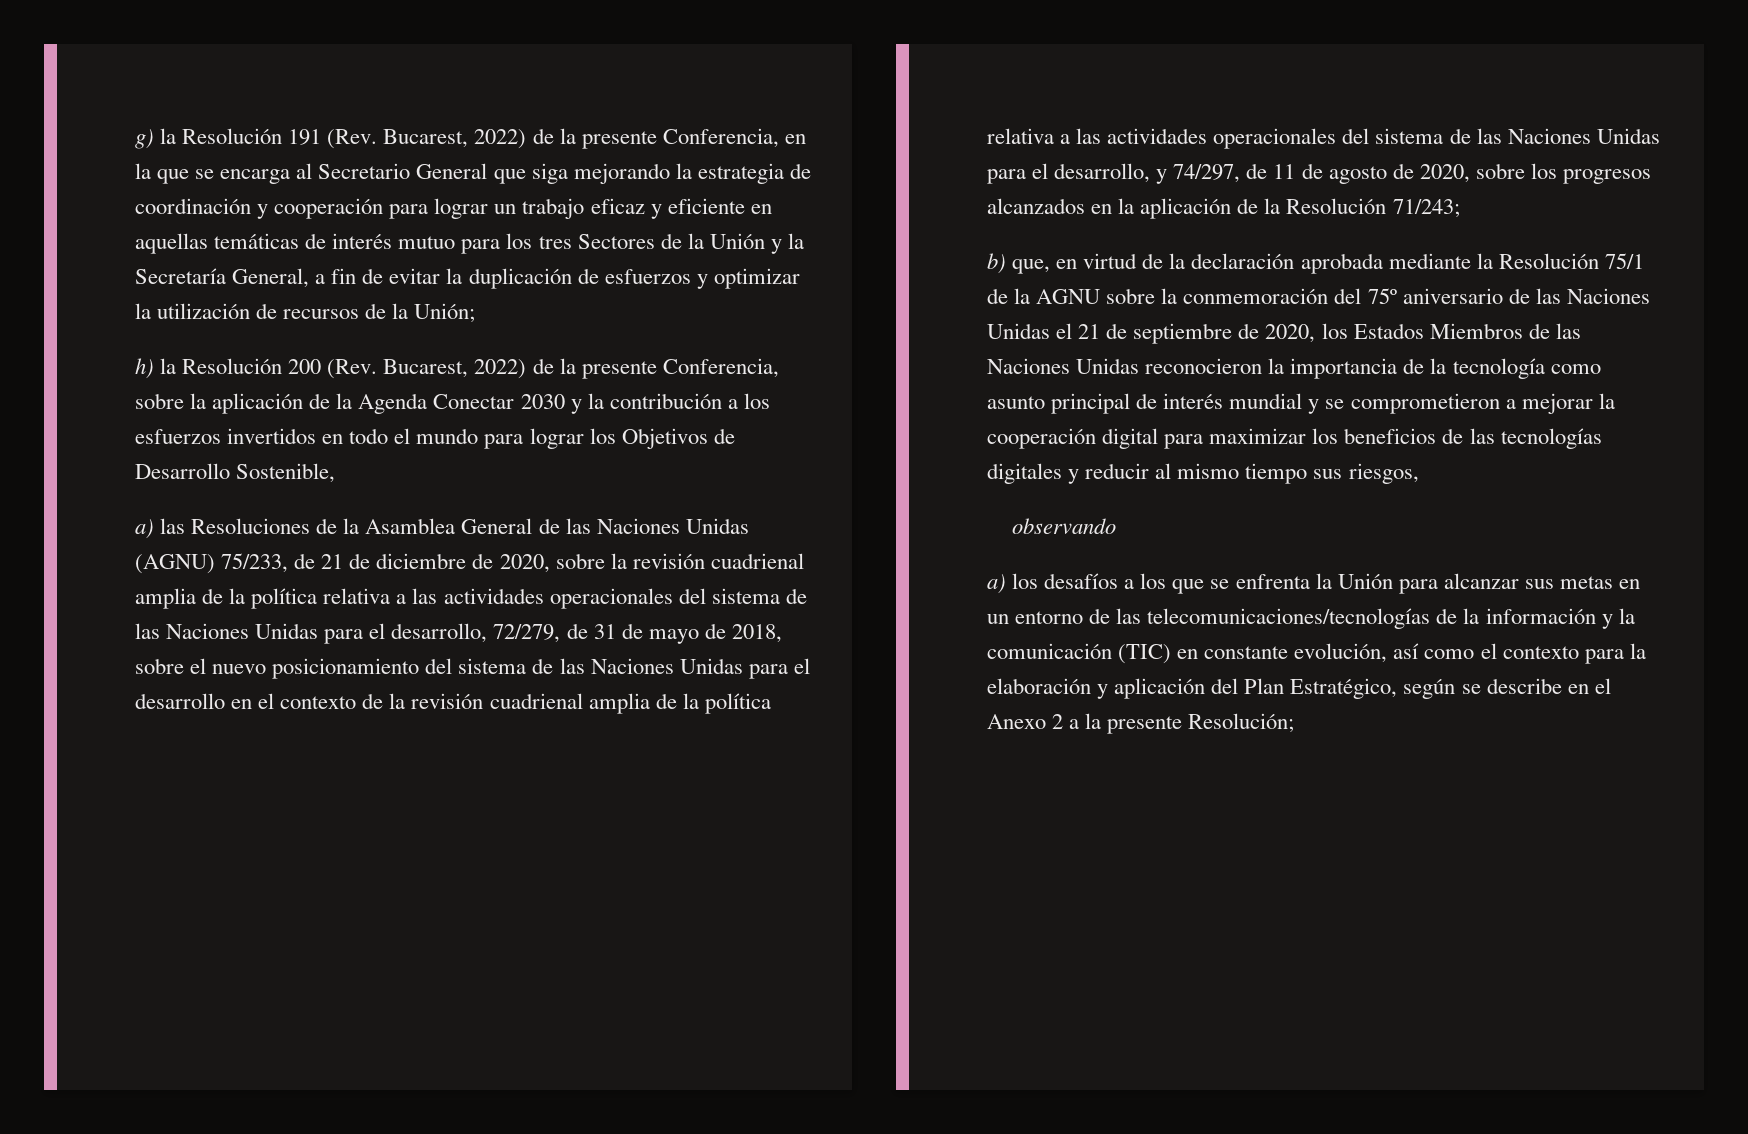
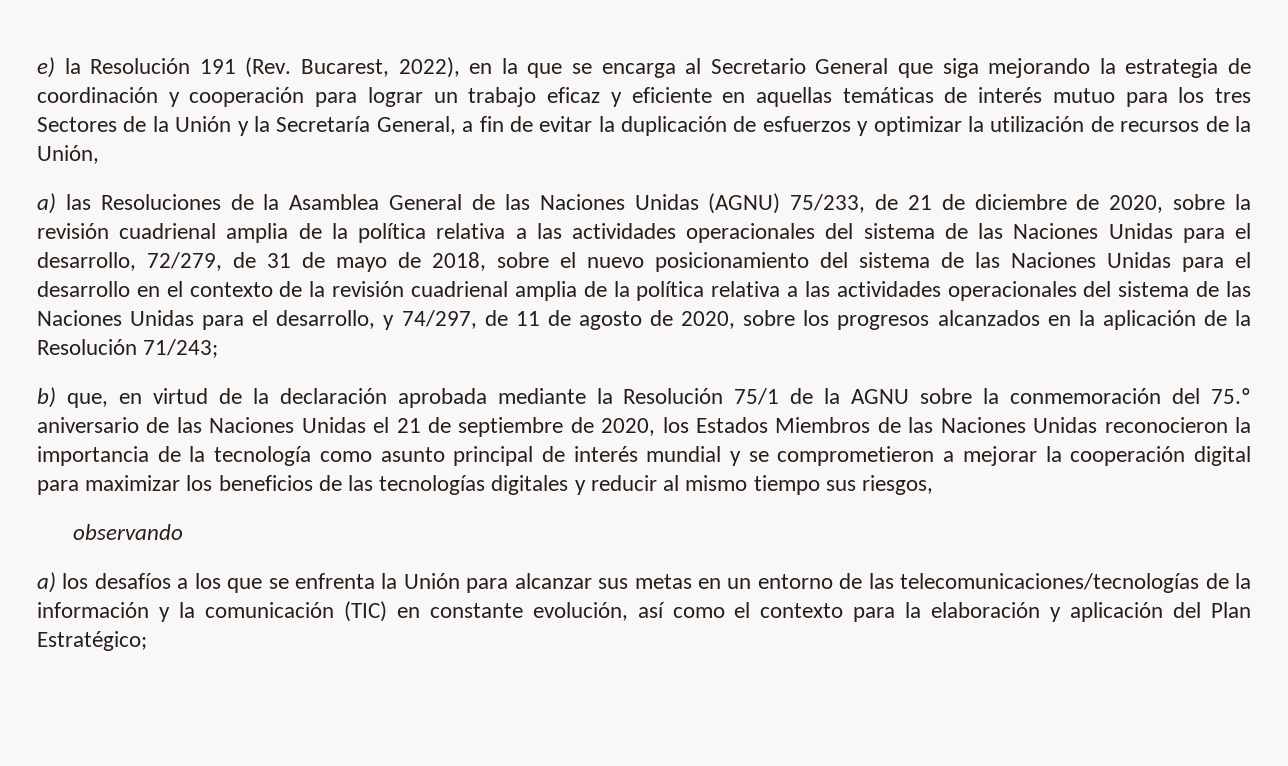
[135,129,154,149] g) -> [37,57,55,78] e)
[474,128,779,149] 2022) de la presente Conferencia, -> [398,57,460,78] 2022),
[414,303,476,323] [135,358,779,379] [135,393,770,414] [135,428,735,449] [135,463,336,483] Unión; // h) la Resolución 200 (Rev. Bucarest, 2022) de la presente Conferencia, sobre la aplicación de la Agenda Conectar 2030 y la contribución a los esfuerzos invertidos en todo el mundo para lograr los Objetivos de Desarrollo Sostenible, -> [37,145,99,164] Unión,
[1367,288,1397,304] 75º -> [1211,388,1251,404] 75.º
[1290,678,1611,699] [987,713,1295,734] Estratégico, según se describe en el Anexo 2 a la presente Resolución; -> [37,631,147,651] Estratégico;

